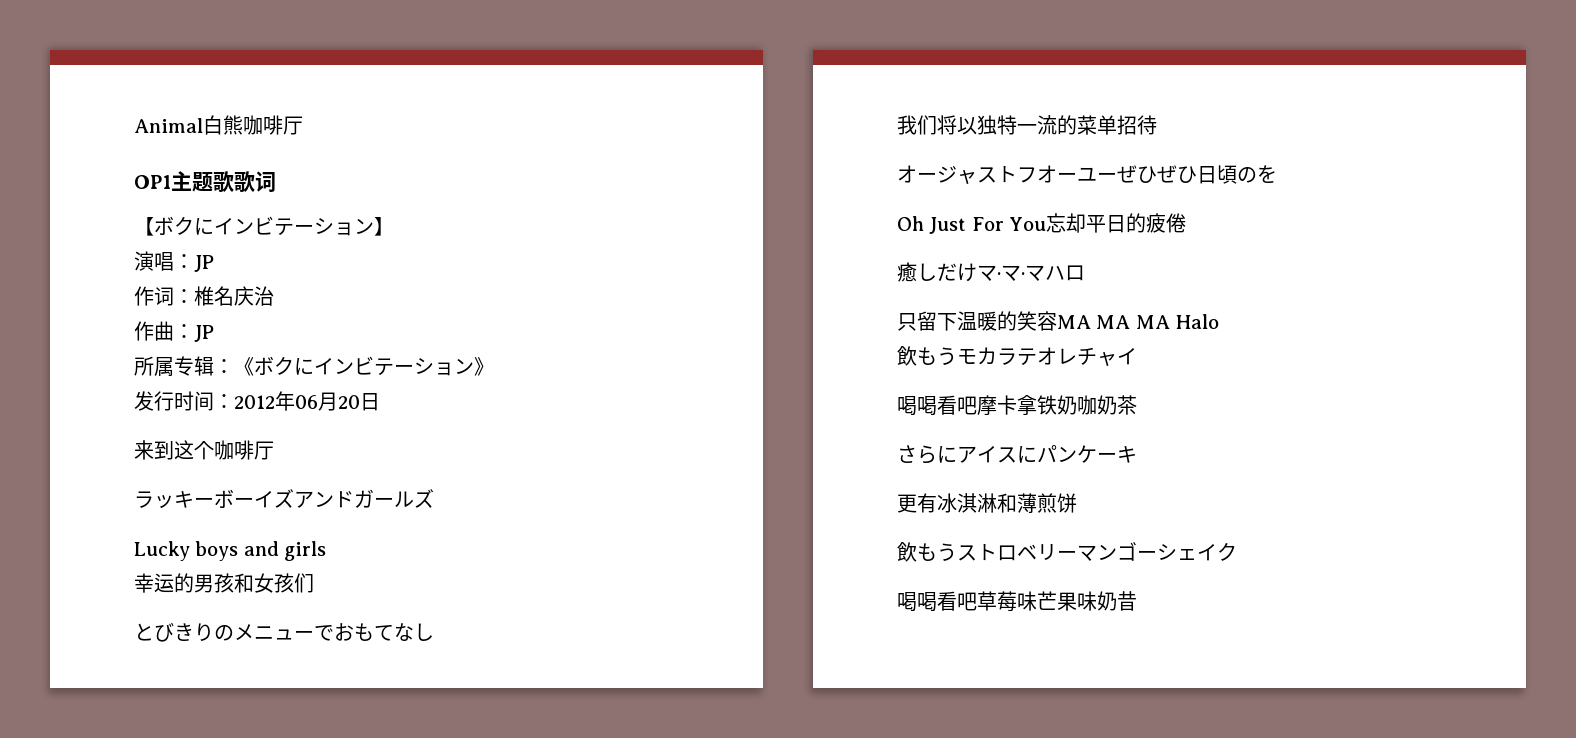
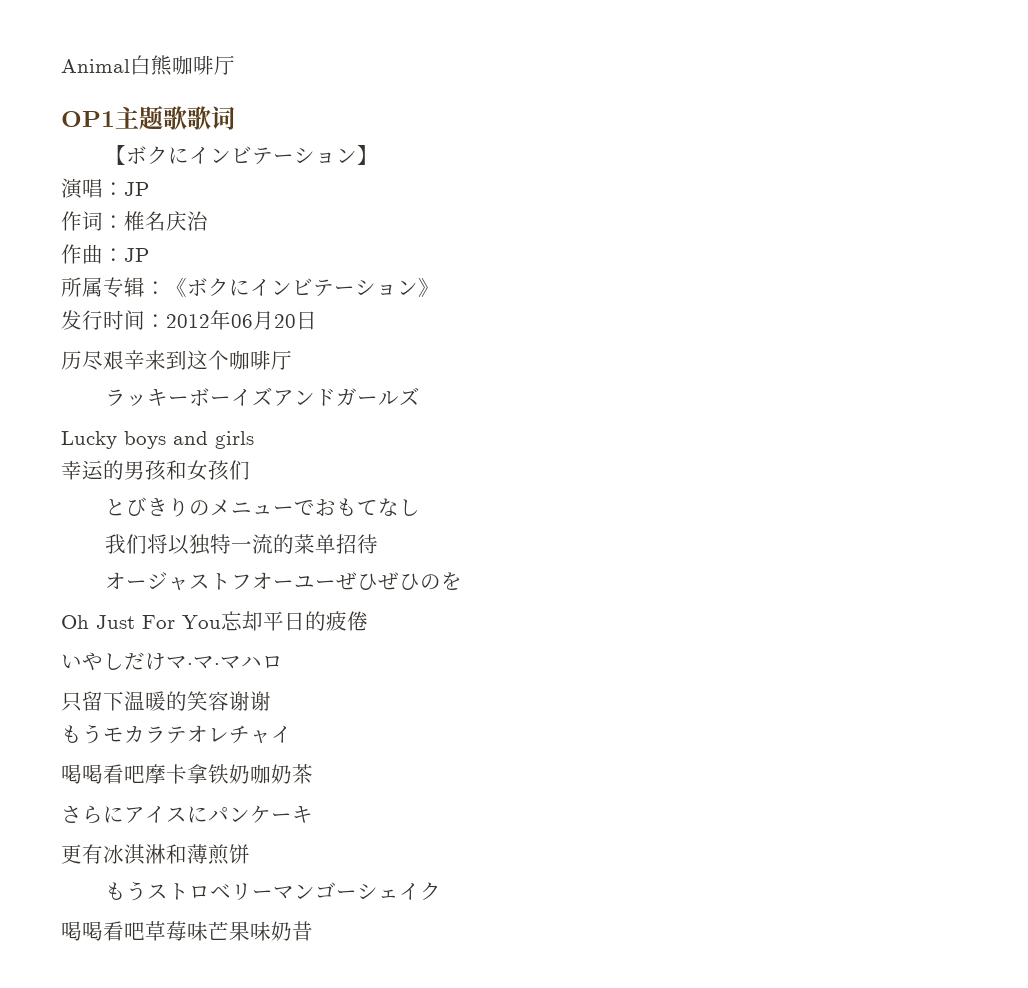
(380, 402) none -> [61,350,145,371] 历尽艰辛
[1197,165,1237,184] 日頃 -> (421, 581) none
[897,262,917,282] 癒 -> [61,652,103,671] いや
[1057,314,1220,329] [897,346,917,366] MA MA MA Halo // 飲 -> [229,691,271,711] 谢谢 //
[897,542,917,562] 飲 -> (250, 854) none

